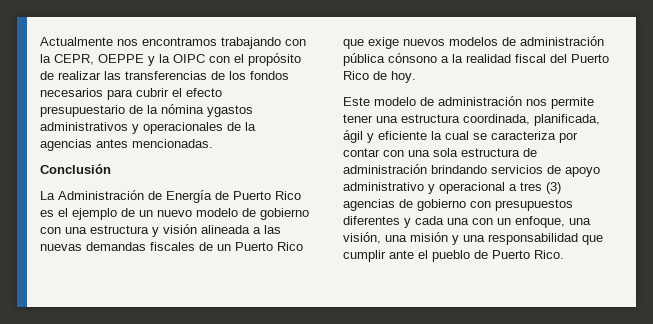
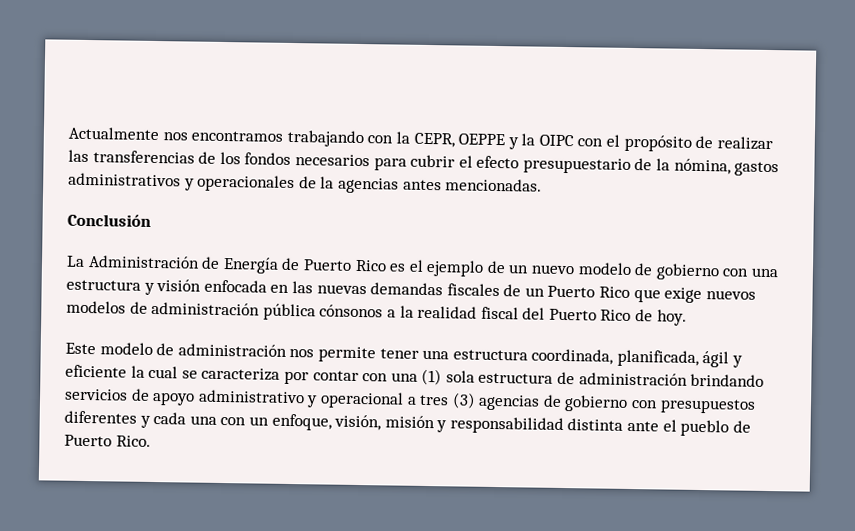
[161,104,253,117] nómina ygastos -> [673,158,780,177] nómina, gastos
[201,225,261,234] alineada a -> [203,279,290,293] enfocada en
[388,53,437,63] cónsono -> [319,304,384,318] cónsonos
(430, 153) none -> [421,368,443,386] (1)
[569,218,591,225] [343,232,603,245] [343,250,386,262] una visión, una misión y una responsabilidad que cumplir -> [334,414,624,435] visión, misión y responsabilidad distinta

